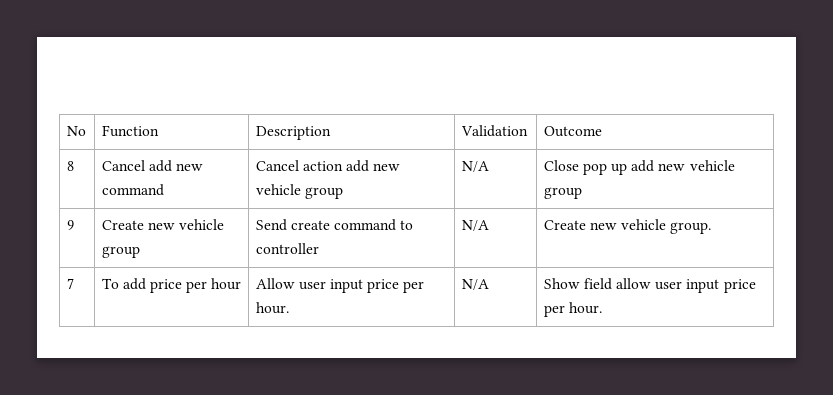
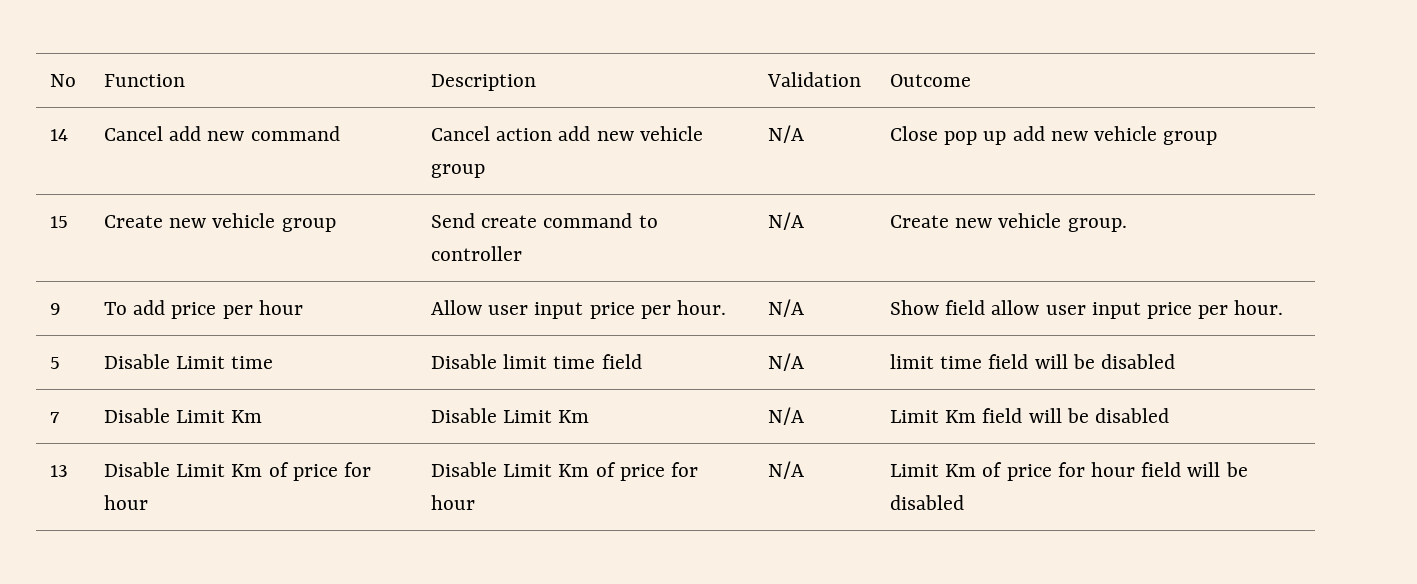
[66,161,74,171] 8 -> [49,129,68,141] 14
[66,220,74,230] 9 -> [49,216,68,228] 15
[66,278,74,289] 7 -> [49,303,61,315] 9
(602, 308) none -> [49,357,60,369] [103,354,274,369] [430,354,642,369] [767,353,804,371] [889,354,1176,369] [49,412,59,423] [103,408,263,423] [430,408,590,423] [767,407,804,425] [889,408,1170,423] [49,465,68,477] [103,462,372,481] [103,495,148,510] [430,462,699,481] [430,495,475,510] [767,461,804,479] [889,462,1248,481] [889,495,964,510] // 5 | Disable Limit time | Disable limit time field | N/A | limit time field will be disabled // 7 | Disable Limit Km | Disable Limit Km | N/A | Limit Km field will be disabled // 13 | Disable Limit Km of price for hour | Disable Limit Km of price for hour | N/A | Limit Km of price for hour field will be disabled

